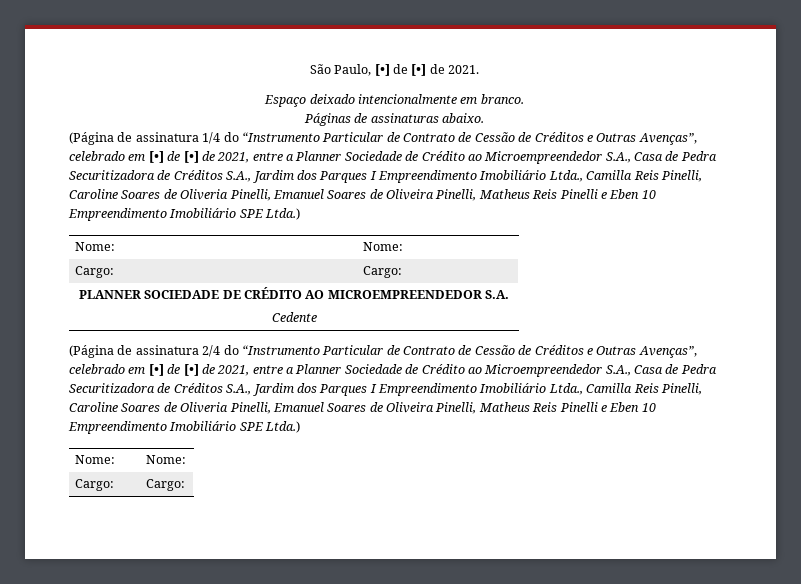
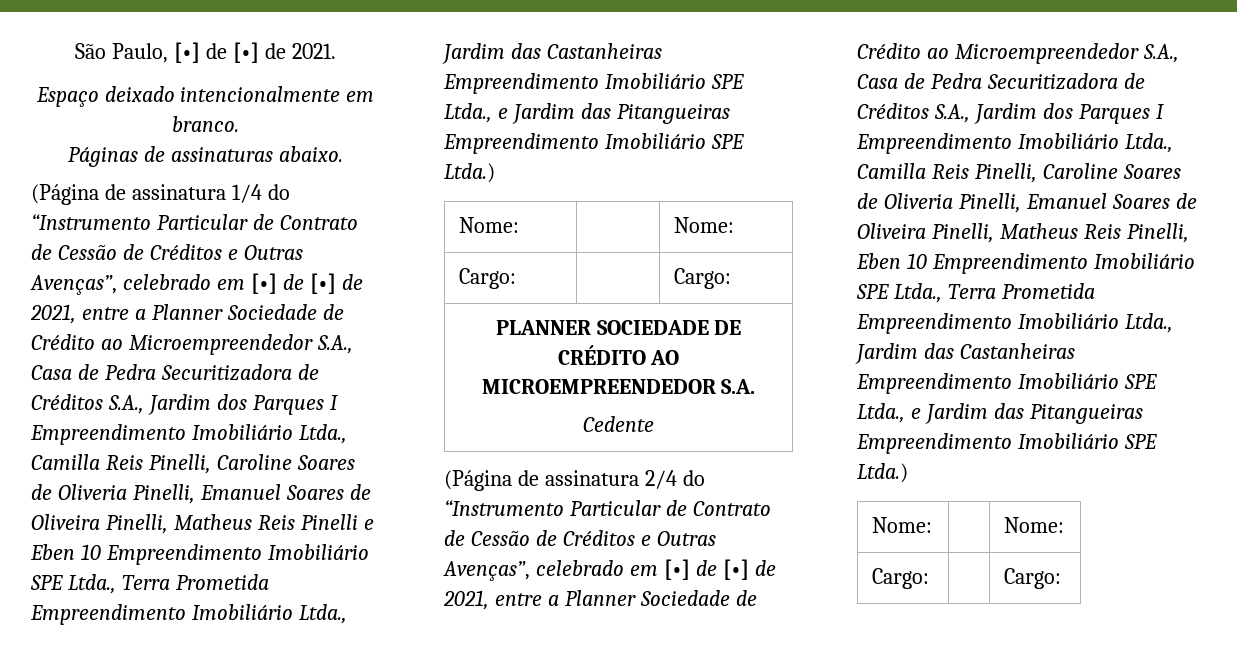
(263, 213) none -> [67,574,269,594] [30,604,347,625] [442,43,662,64] [443,73,744,94] [444,103,730,124] [443,133,744,154] Ltda., Terra Prometida Empreendimento Imobiliário Ltda., Jardim das Castanheiras Empreendimento Imobiliário SPE Ltda., e Jardim das Pitangueiras Empreendimento Imobiliário SPE
[559,402,656,412] [68,421,263,434] Pinelli e Eben 10 Empreendimento Imobiliário SPE -> [1126,223,1189,243] [856,253,1195,274] [856,283,1095,303] [856,313,1173,334] [855,343,1075,364] [856,373,1157,394] [857,403,1143,424] [856,433,1157,454] Pinelli, Eben 10 Empreendimento Imobiliário SPE Ltda., Terra Prometida Empreendimento Imobiliário Ltda., Jardim das Castanheiras Empreendimento Imobiliário SPE Ltda., e Jardim das Pitangueiras Empreendimento Imobiliário SPE

